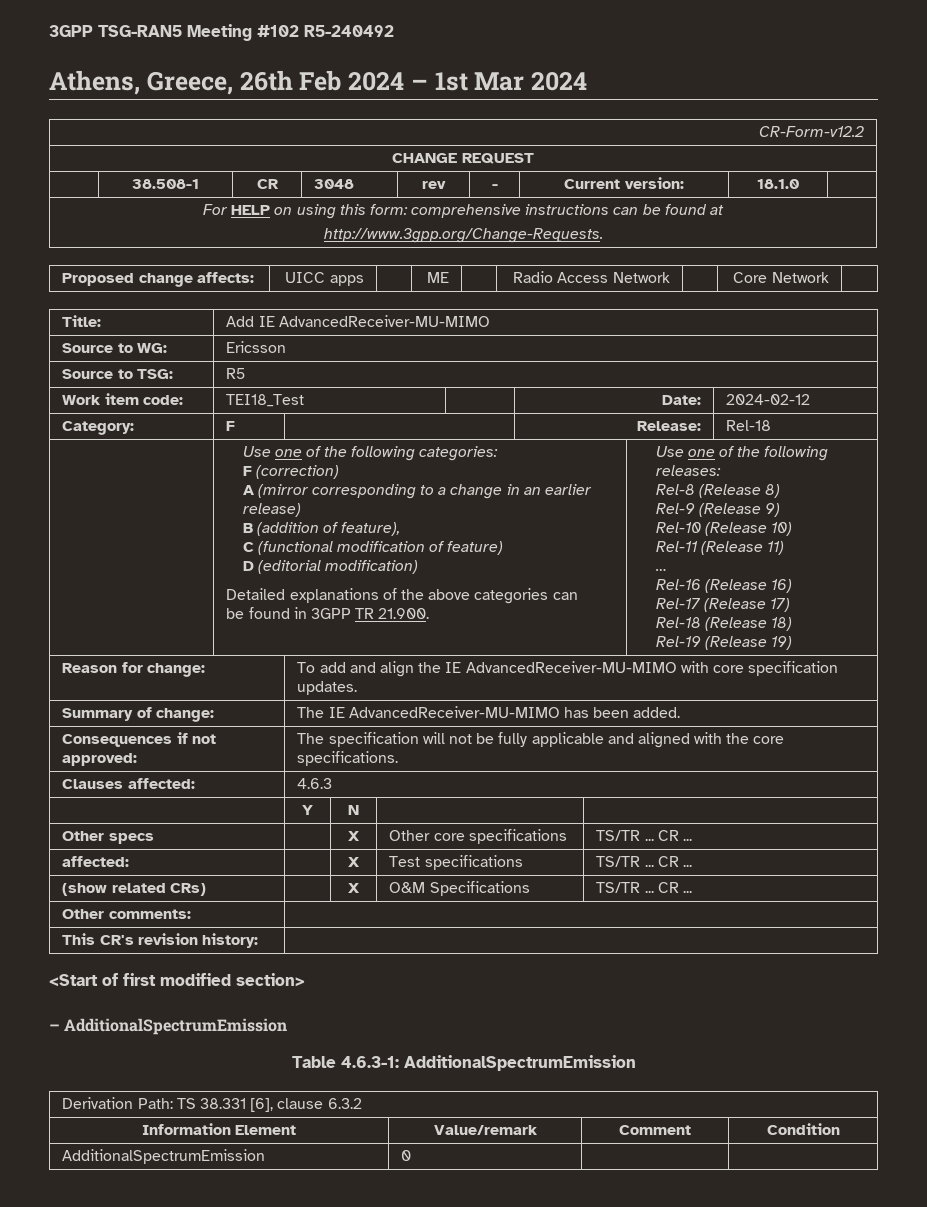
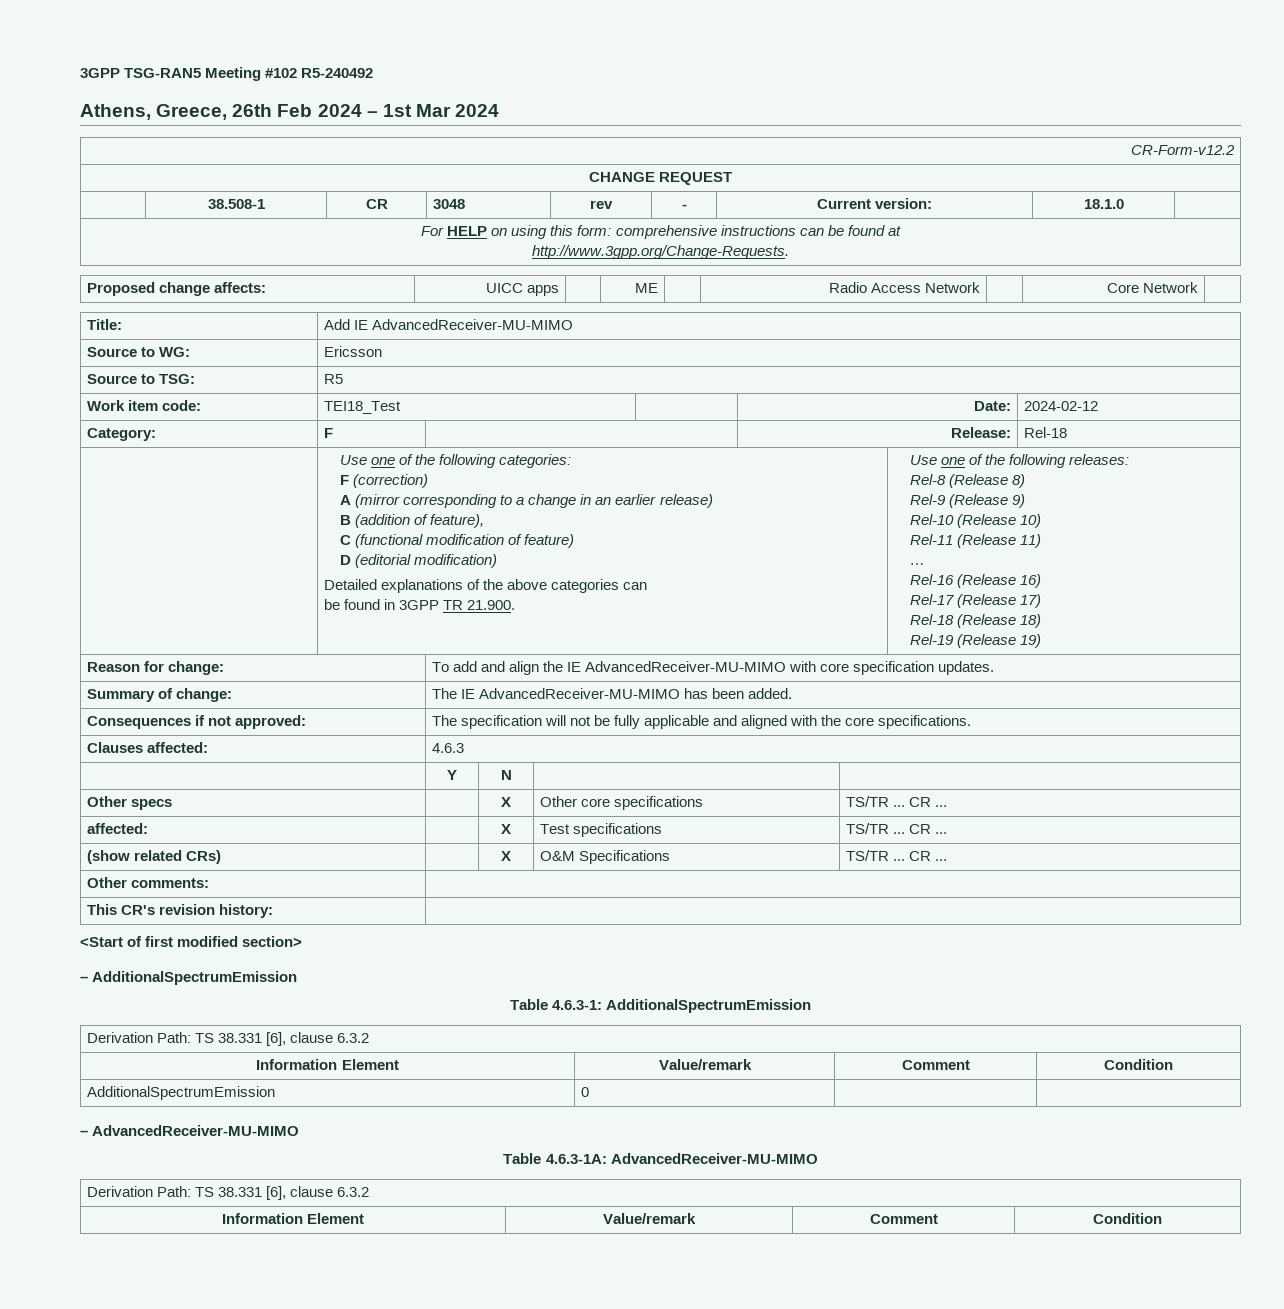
(412, 1155) none -> [80,1125,300,1136] [503,1153,818,1164] [86,1186,370,1200] [221,1213,365,1224] [603,1213,696,1224] [869,1214,938,1224] [1093,1213,1162,1224] // – AdvancedReceiver-MU-MIMO // Table 4.6.3-1A: AdvancedReceiver-MU-MIMO // Derivation Path: TS 38.331 [6], clause 6.3.2 // Information Element | Value/remark | Comment | Condition

